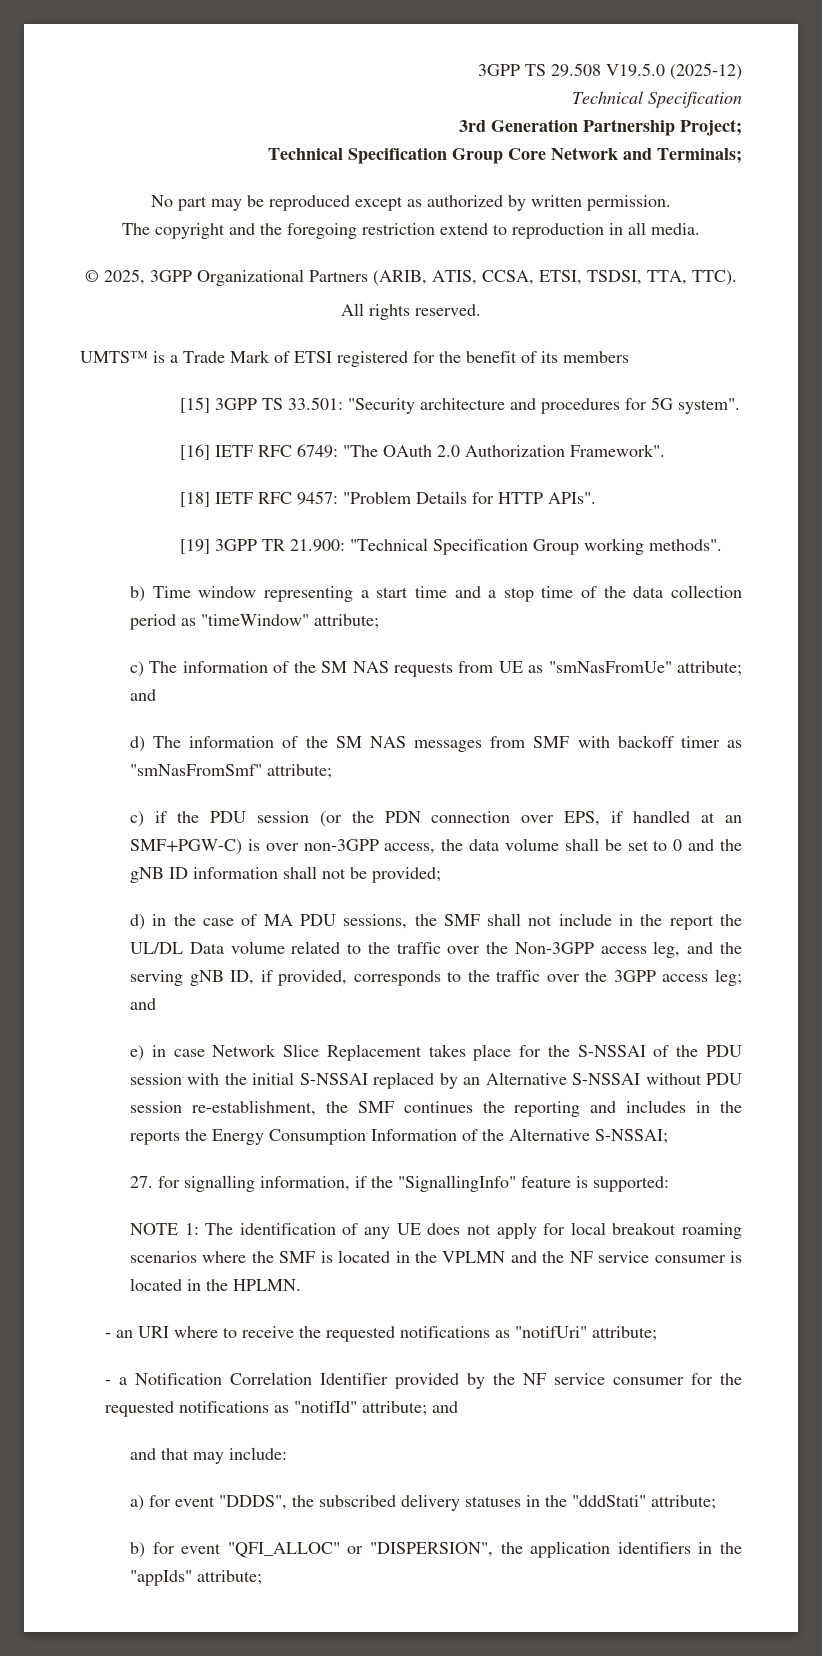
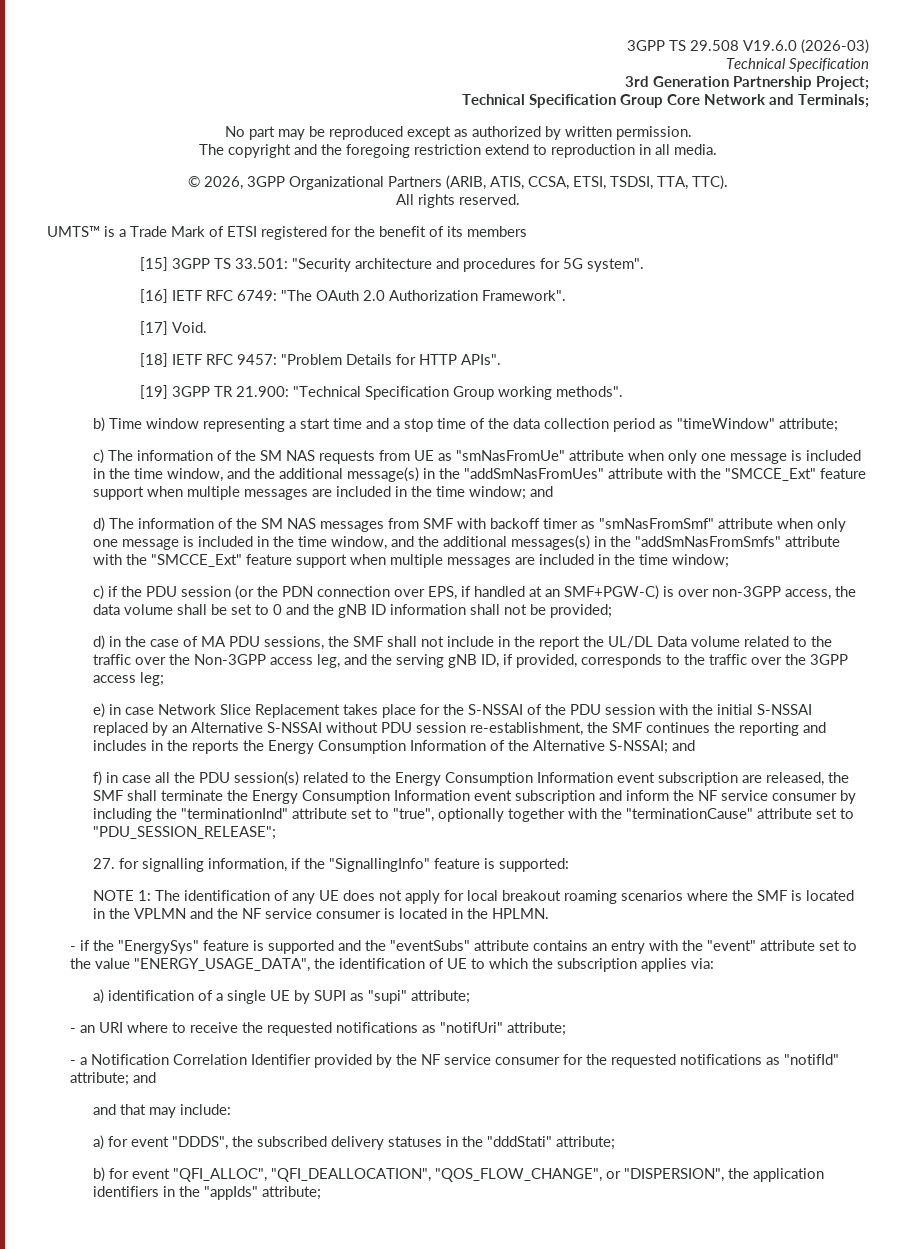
[606,63,742,80] V19.5.0 (2025-12) -> [743,39,869,54] V19.6.0 (2026-03)
[104,269,145,285] 2025, -> [204,176,243,190] 2026,
(665, 450) none -> [139,321,207,335] // [17] Void.
[677,661,742,676] attribute; -> [569,450,862,464] [93,467,867,482] [93,486,527,500] attribute when only one message is included in the time window, and the additional message(s) in the "addSmNasFromUes" attribute with the "SMCCE_Ext" feature support when multiple messages are included in the time window;
[266,764,332,779] attribute; -> [718,518,847,532] [93,535,841,550] [93,554,730,568] attribute when only one message is included in the time window, and the additional messages(s) in the "addSmNasFromSmfs" attribute with the "SMCCE_Ext" feature support when multiple messages are included in the time window;
[129,998,156,1010] and -> (165, 679) none
(668, 1136) none -> [672,740,696,751] [93,771,850,786] [93,790,857,804] [93,808,855,822] [93,826,277,840] and // f) in case all the PDU session(s) related to the Energy Consumption Information event subscription are released, the SMF shall terminate the Energy Consumption Information event subscription and inform the NF service consumer by including the "terminationInd" attribute set to "true", optionally together with the "terminationCause" attribute set to "PDU_SESSION_RELEASE";
(301, 1285) none -> [70,940,858,954] [70,958,715,972] [93,989,471,1004] // - if the "EnergySys" feature is supported and the "eventSubs" attribute contains an entry with the "event" attribute set to the value "ENERGY_USAGE_DATA", the identification of UE to which the subscription applies via: // a) identification of a single UE by SUPI as "supi" attribute;
[227,1542,340,1558] "QFI_ALLOC" -> [173,1168,603,1182] "QFI_ALLOC", "QFI_DEALLOCATION", "QOS_FLOW_CHANGE",

